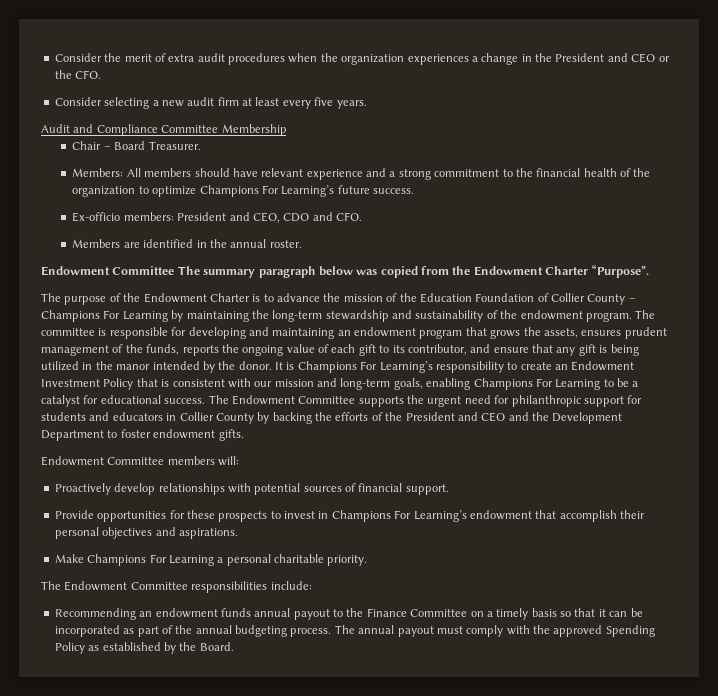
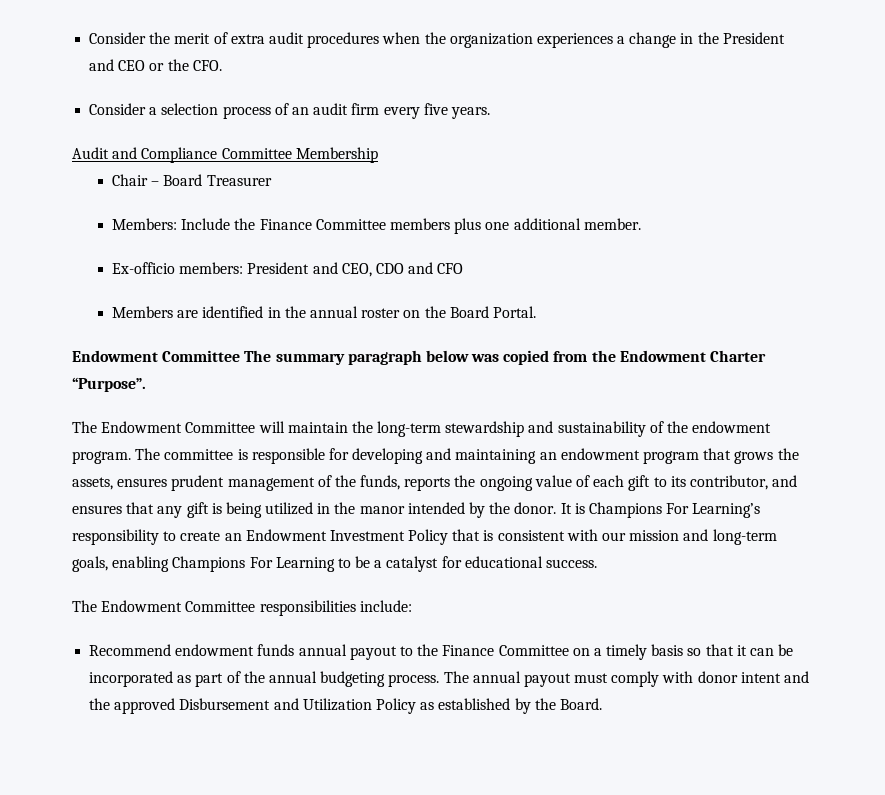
[104,97,280,109] selecting a new audit firm at least -> [149,103,380,119] a selection process of an audit firm
[148,141,201,150] Treasurer. -> [206,175,272,186] Treasurer
[126,168,651,180] [72,185,415,197] All members should have relevant experience and a strong commitment to the financial health of the organization to optimize Champions For Learning’s future success. -> [181,218,641,234] Include the Finance Committee members plus one additional member.
[336,212,363,221] CFO. -> [437,263,464,274] CFO
[269,240,302,248] roster. -> [361,306,536,318] roster on the Board Portal.
[64,293,636,305] [41,310,249,322] purpose of the Endowment Charter is to advance the mission of the Education Foundation of Collier County – Champions For Learning by maintaining -> [101,421,348,433] Endowment Committee will maintain
[493,347,529,353] ensure -> [72,505,122,514] ensures
[208,395,643,407] [41,412,623,424] [41,429,244,441] [41,456,240,466] [54,483,449,495] [54,510,645,522] [54,527,238,539] [54,554,368,566] The Endowment Committee supports the urgent need for philanthropic support for students and educators in Collier County by backing the efforts of the President and CEO and the Development Department to foster endowment gifts. // Endowment Committee members will: // Proactively develop relationships with potential sources of financial support. // Provide opportunities for these prospects to invest in Champions For Learning’s endowment that accomplish their personal objectives and aspirations. // Make Champions For Learning a personal charitable priority. -> (598, 563) none
[54,608,153,620] Recommending an -> [89,644,172,656] Recommend
[533,625,655,637] the approved Spending -> [697,671,810,683] [89,698,372,714] donor intent and the approved Disbursement and Utilization

